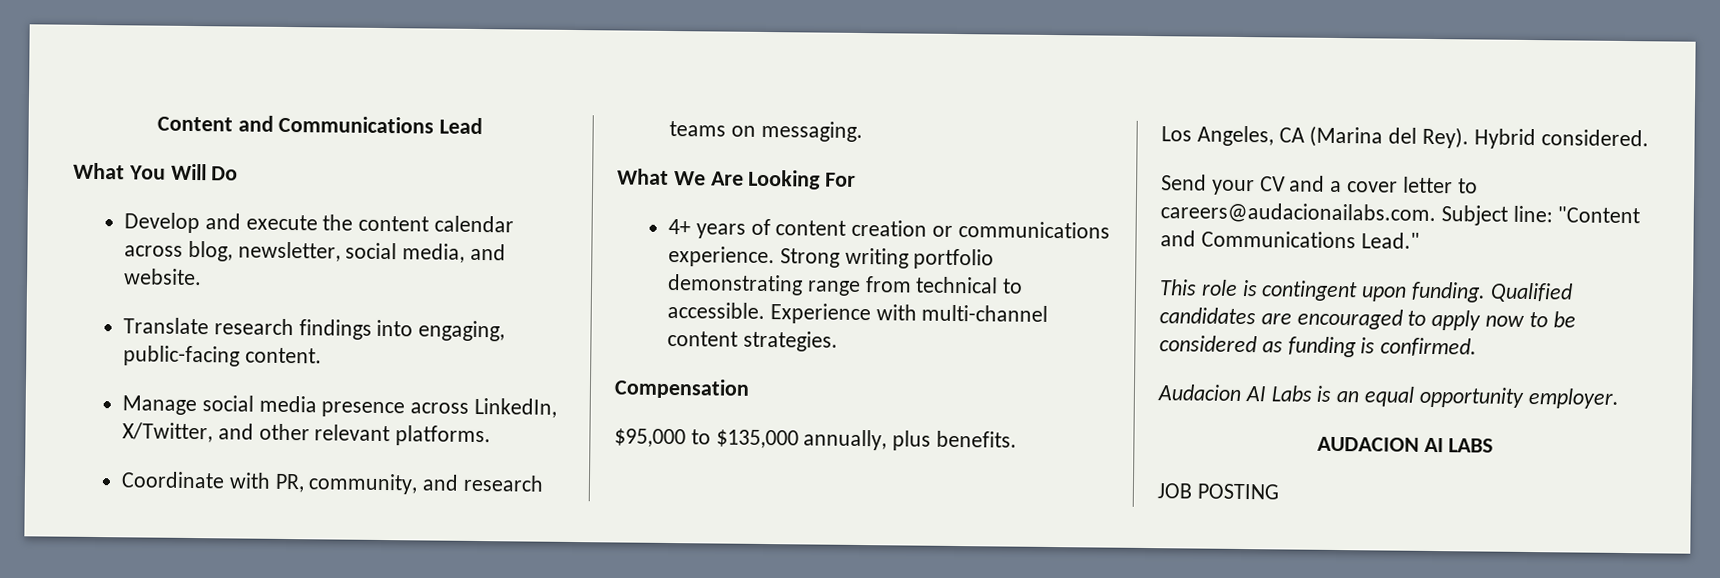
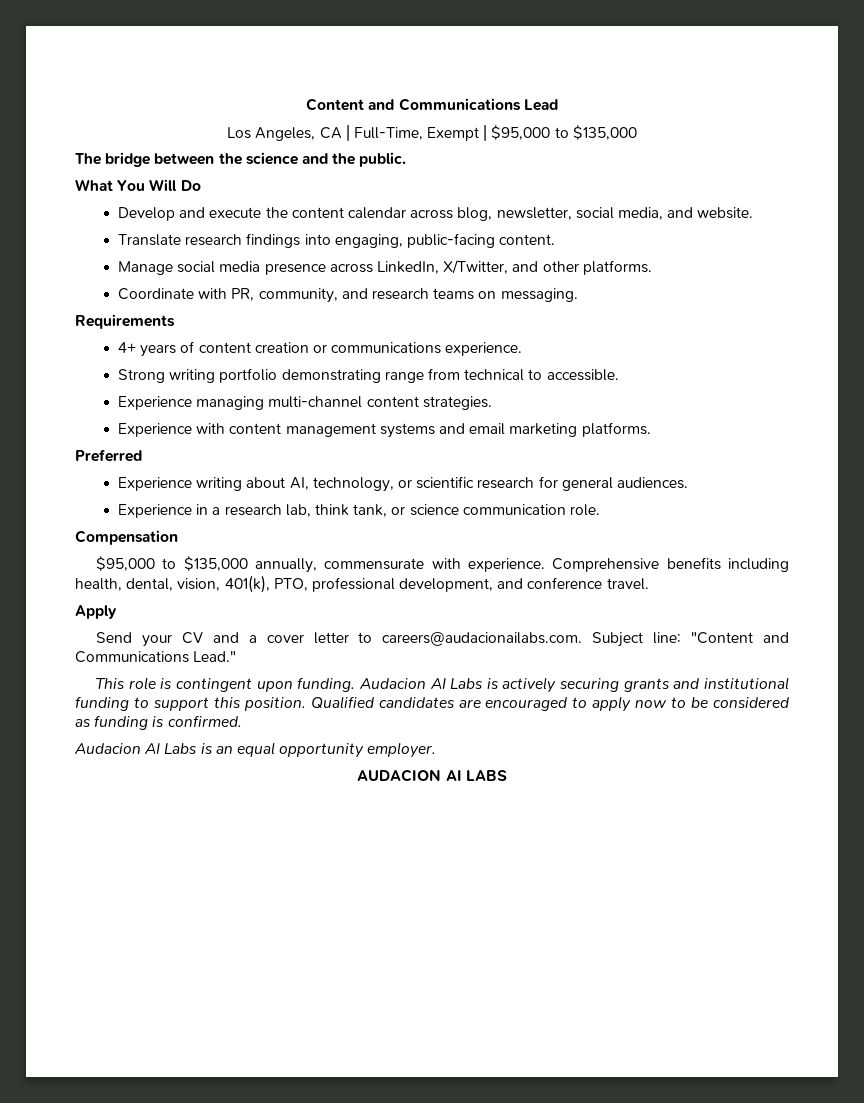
(484, 126) none -> [227,124,637,141] [75,152,407,167] // Los Angeles, CA | Full-Time, Exempt | $95,000 to $135,000 // The bridge between the science and the public.
[314,424,391,442] relevant -> (579, 266) none
[617,168,857,190] What We Are Looking For -> [75,314,175,329] Requirements
(775, 256) none -> (523, 349) //
[769,303,917,325] Experience with -> [118,396,265,410] // Experience managing
(838, 341) none -> [118,422,651,438] [75,449,142,462] [118,476,688,492] [118,504,600,518] // Experience with content management systems and email marketing platforms. // Preferred // Experience writing about AI, technology, or scientific research for general audiences. // Experience in a research lab, think tank, or science communication role.
[892,430,1018,451] [1161,125,1649,150] plus benefits. // Los Angeles, CA (Marina del Rey). Hybrid considered. -> [324,557,789,572] [75,575,649,593] [75,605,117,619] commensurate with experience. Comprehensive benefits including health, dental, vision, 401(k), PTO, professional development, and conference travel. // Apply
(1487, 292) none -> [358,677,789,693] [75,696,306,711] Audacion AI Labs is actively securing grants and institutional funding to support this position.
[1157,483,1279,500] // JOB POSTING -> (507, 775) none

